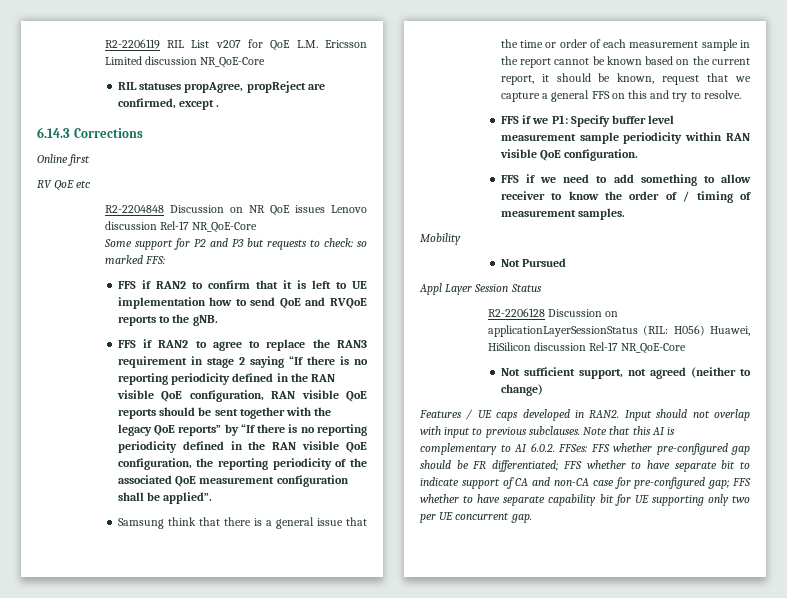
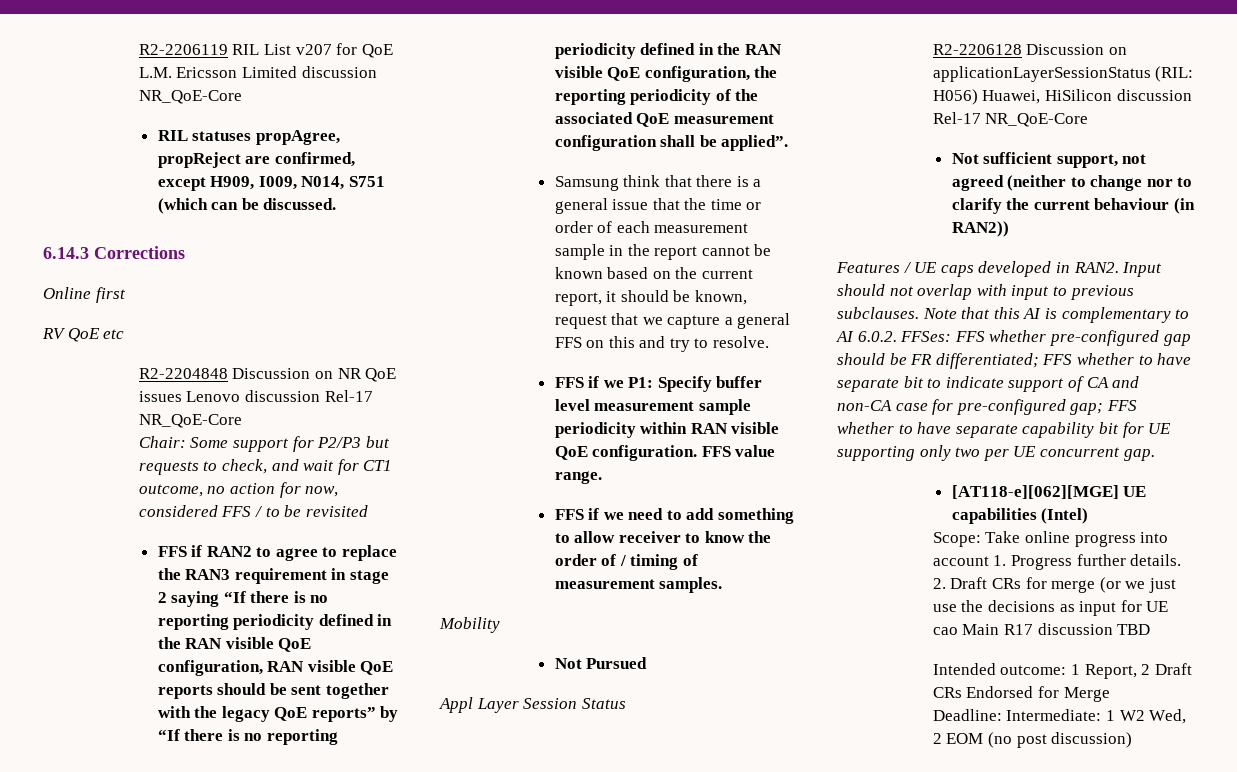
[216,105,220,107] . -> [210,176,385,190] [157,198,337,214] H909, I009, N014, S751 (which can be discussed.
(258, 227) none -> [138,436,186,448] Chair:
[193,238,368,250] [104,255,165,264] [117,280,368,289] [117,297,367,309] [117,314,218,326] P2 and P3 but requests to check: so marked FFS: // FFS if RAN2 to confirm that it is left to UE implementation how to send QoE and RVQoE reports to the gNB. -> [317,436,390,448] [138,459,393,475] [138,482,339,498] [138,505,368,517] P2/P3 but requests to check, and wait for CT1 outcome, no action for now, considered FFS / to be revisited
(639, 155) none -> [701,445,776,457] [554,471,602,484] FFS value range.
[500,384,543,396] change) -> [1090,175,1193,191] [951,198,1195,214] [951,221,1009,237] change nor to clarify the current behaviour (in RAN2))
(532, 518) none -> [951,485,1147,499] [951,508,1089,524] [932,531,1169,547] [932,554,1182,570] [932,577,1176,593] [932,600,1169,616] [932,623,1151,635] [932,663,1192,679] [932,686,1110,702] [932,709,1187,724] [932,732,1133,748] // [AT118-e][062][MGE] UE capabilities (Intel) // Scope: Take online progress into account 1. Progress further details. 2. Draft CRs for merge (or we just use the decisions as input for UE cao Main R17 discussion TBD // Intended outcome: 1 Report, 2 Draft CRs Endorsed for Merge // Deadline: Intermediate: 1 W2 Wed, 2 EOM (no post discussion)

